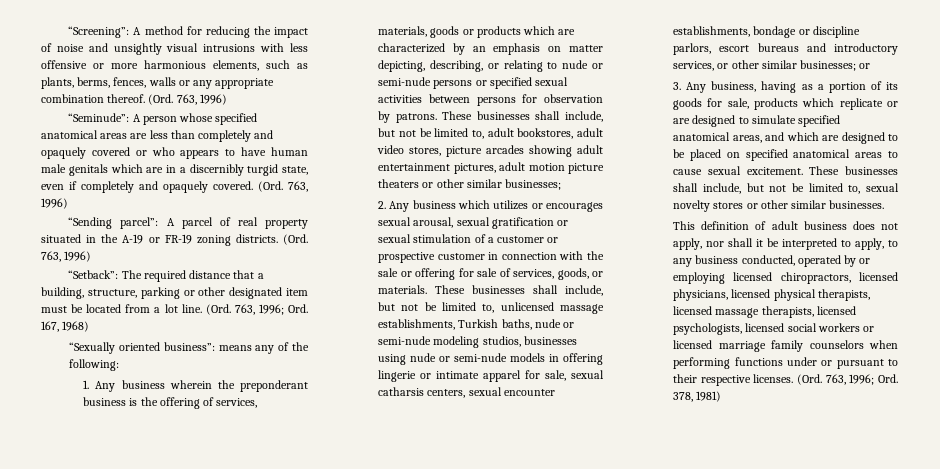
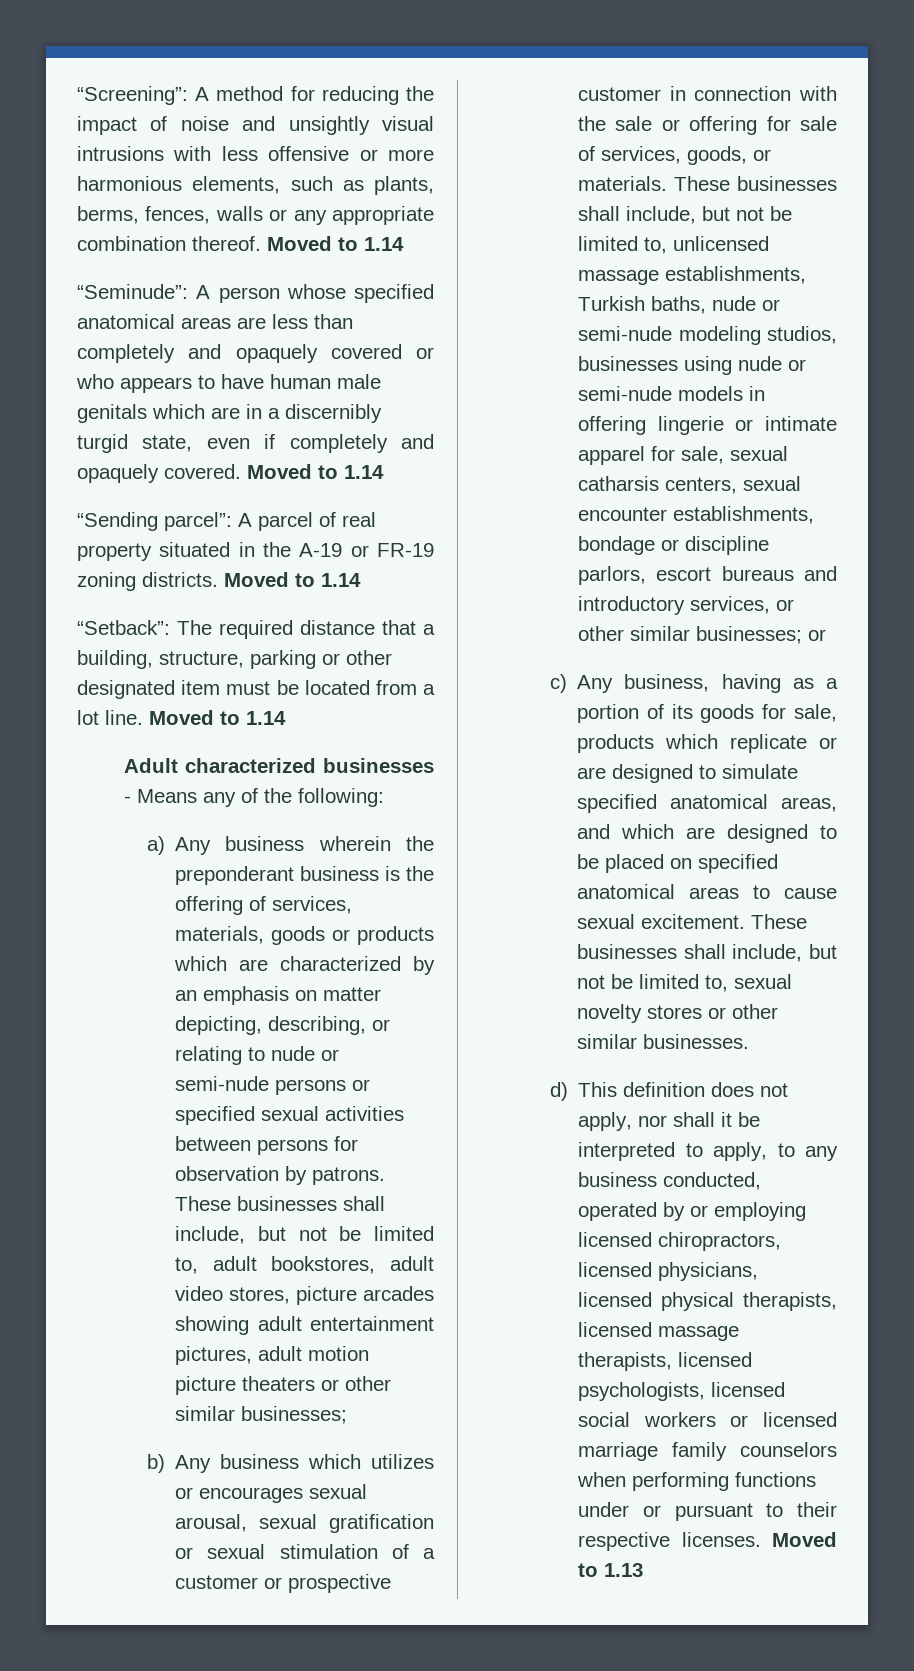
[148,94,227,105] (Ord. 763, 1996) -> [267,236,404,251] Moved to 1.14
[258,181,308,192] [41,198,68,209] (Ord. 763, 1996) -> [247,464,384,479] Moved to 1.14
[283,234,308,245] [41,251,92,262] (Ord. 763, 1996) -> [224,572,361,587] Moved to 1.14
[205,304,308,315] [41,321,90,332] [69,342,252,354] (Ord. 763, 1996; Ord. 167, 1968) // “Sexually oriented business”: means -> [149,710,286,725] [123,758,434,773] [123,789,197,803] Moved to 1.14 // Adult characterized businesses - Means
[83,380,90,389] 1. -> [146,836,165,855] a)
[378,201,387,209] 2. -> [146,1454,165,1473] b)
[673,82,682,90] 3. -> [549,674,567,693] c)
(885, 204) none -> [549,1082,568,1101] d)
[755,221,847,230] of adult business -> (705, 1089) none
[797,374,898,385] [673,391,722,402] (Ord. 763, 1996; Ord. 378, 1981) -> [772,1532,837,1547] [577,1563,643,1577] Moved to 1.13

